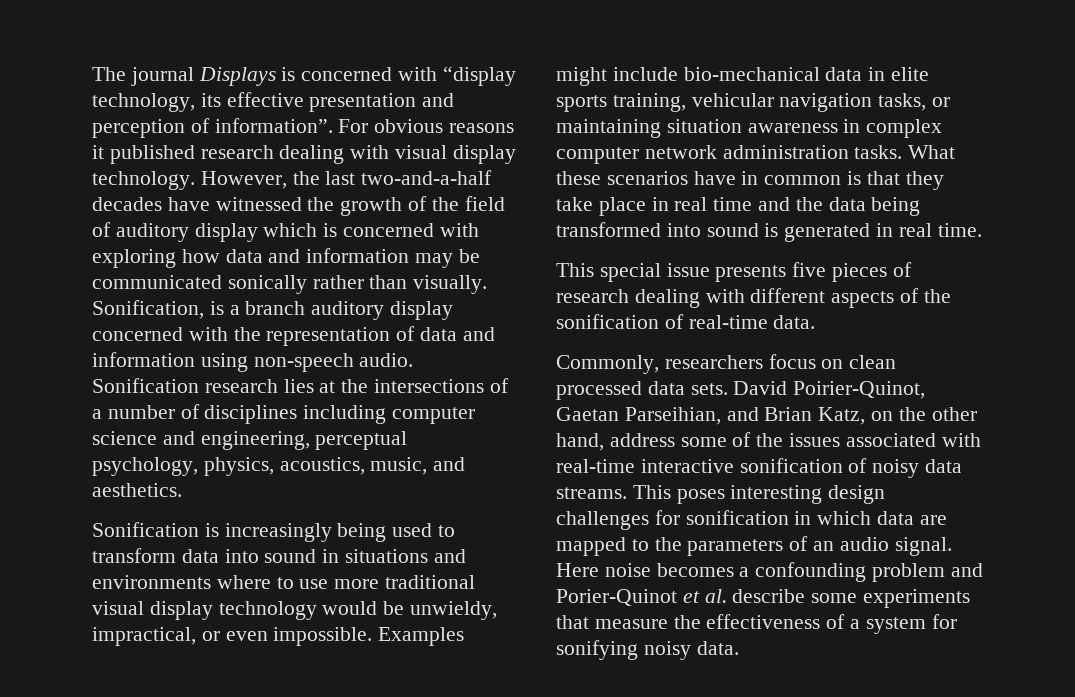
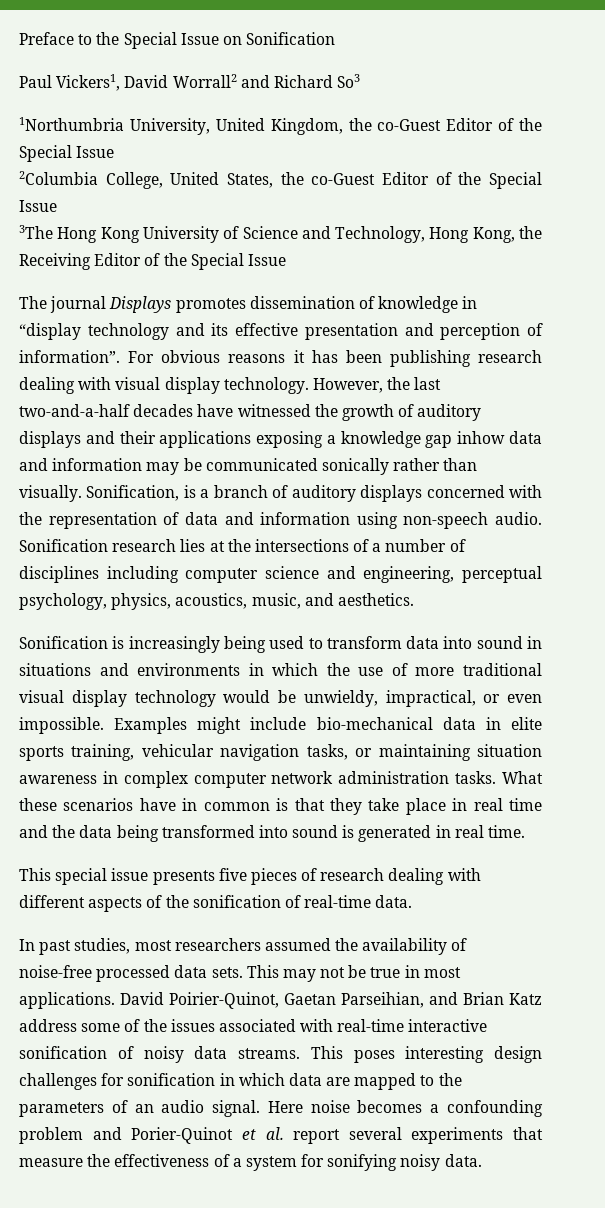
[92,66,516,86] [92,93,195,112] The journal Displays is concerned with “display technology, -> [19,32,336,49] [19,74,361,91] [19,117,542,135] [19,145,115,162] [19,171,542,189] [19,200,57,212] [19,225,542,243] [19,253,286,270] [19,296,478,313] [19,323,205,340] Preface to the Special Issue on Sonification // Paul Vickers1, David Worrall2 and Richard So3 // 1Northumbria University, United Kingdom, the co-Guest Editor of the Special Issue // 2Columbia College, United States, the co-Guest Editor of the Special Issue // 3The Hong Kong University of Science and Technology, Hong Kong, the Receiving Editor of the Special Issue // The journal Displays promotes dissemination of knowledge in “display technology and
[109,145,195,164] published -> [311,350,471,367] has been publishing
[431,196,505,211] [92,222,479,242] [92,249,220,268] the field of auditory display which is concerned with exploring how -> [417,404,482,421] [19,431,506,448] auditory displays and their applications exposing a knowledge gap inhow
[311,301,454,320] auditory display -> [272,485,423,502] of auditory displays
[216,575,329,589] where to use -> [248,663,408,676] in which the use of
[556,354,897,374] [556,381,728,400] Commonly, researchers focus on clean processed data sets. -> [19,938,468,955] [19,965,461,982] [19,992,115,1009] In past studies, most researchers assumed the availability of noise-free processed data sets. This may not be true in most applications.
[818,407,977,425] [556,433,604,451] Katz, on the other hand, -> [509,993,542,1005] Katz
[732,589,858,603] describe some -> [293,1127,402,1144] report several

